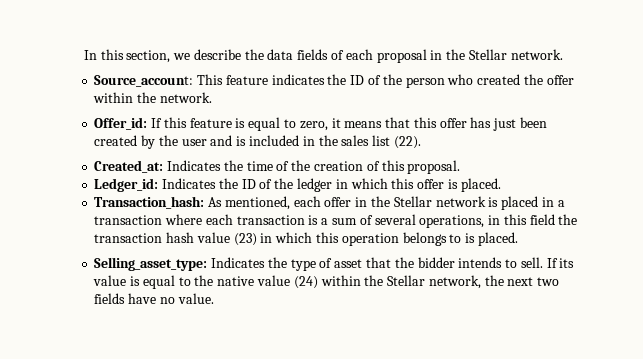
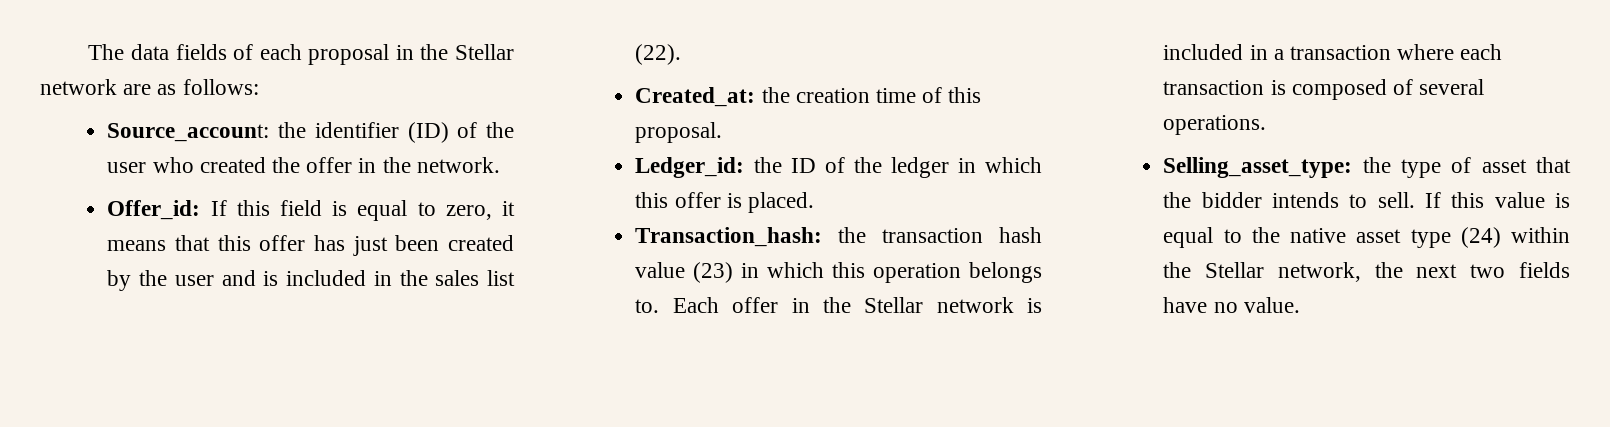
[83,49,264,63] In this section, we describe the -> [88,44,125,60] The
[510,49,563,60] [94,74,445,88] network. // Source_account: This feature indicates the ID of the person -> [40,79,259,95] [107,122,514,143] [107,162,147,173] network are as follows: // Source_account: the identifier (ID) of the user
[93,92,134,103] within -> [358,158,377,173] in
[189,118,232,128] feature -> [280,200,323,216] field
[167,160,290,171] Indicates the time of -> (756, 97) none
(364, 166) none -> [876,88,917,103] time
[162,178,217,189] Indicates -> (745, 167) none
[208,196,565,210] [94,214,555,228] As mentioned, each offer in the Stellar network is placed in a transaction where each transaction is a sum of several operations, in this field -> (823, 237) none
[449,232,518,246] to is placed. -> [635,297,1042,313] [1163,44,1503,60] [1163,79,1485,100] [1163,115,1267,135] to. Each offer in the Stellar network is included in a transaction where each transaction is composed of several operations.
[211,257,266,268] Indicates -> (1353, 167) none
[559,258,575,268] its -> [1451,192,1485,208] this
[257,275,291,286] value -> [1356,229,1451,248] asset type

